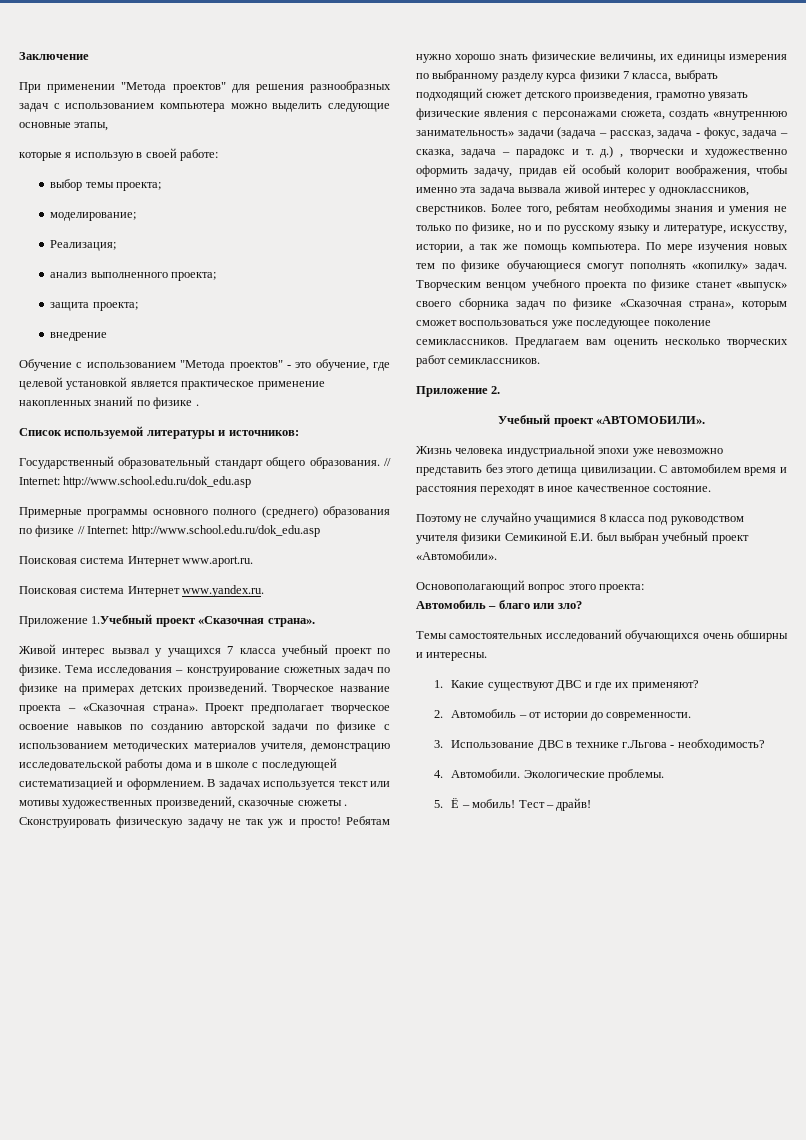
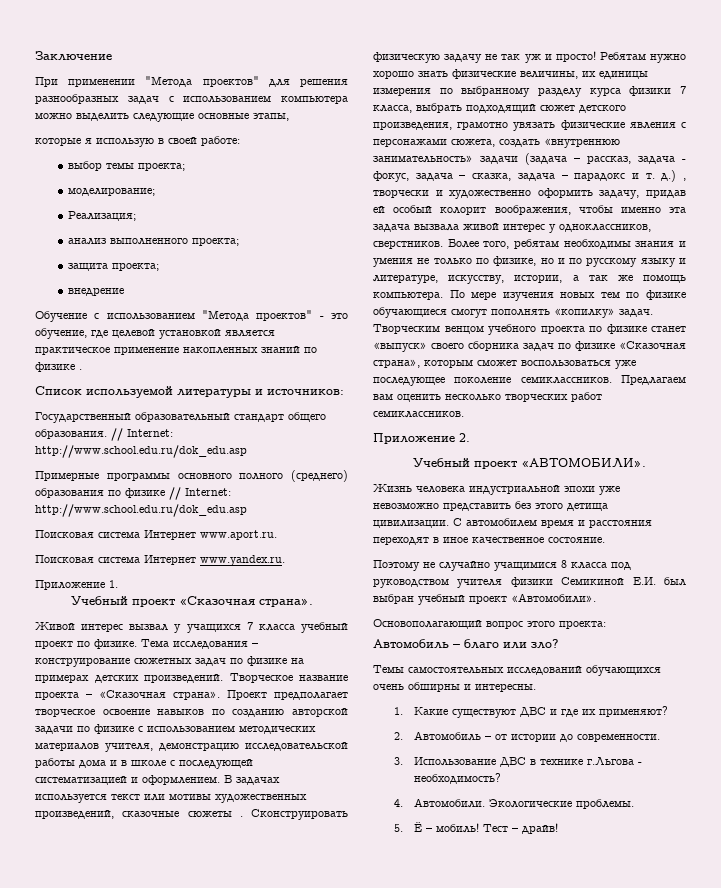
[91,614,153,624] 1.Учебный -> [109,580,118,588] [70,596,128,605] 1. // Учебный

